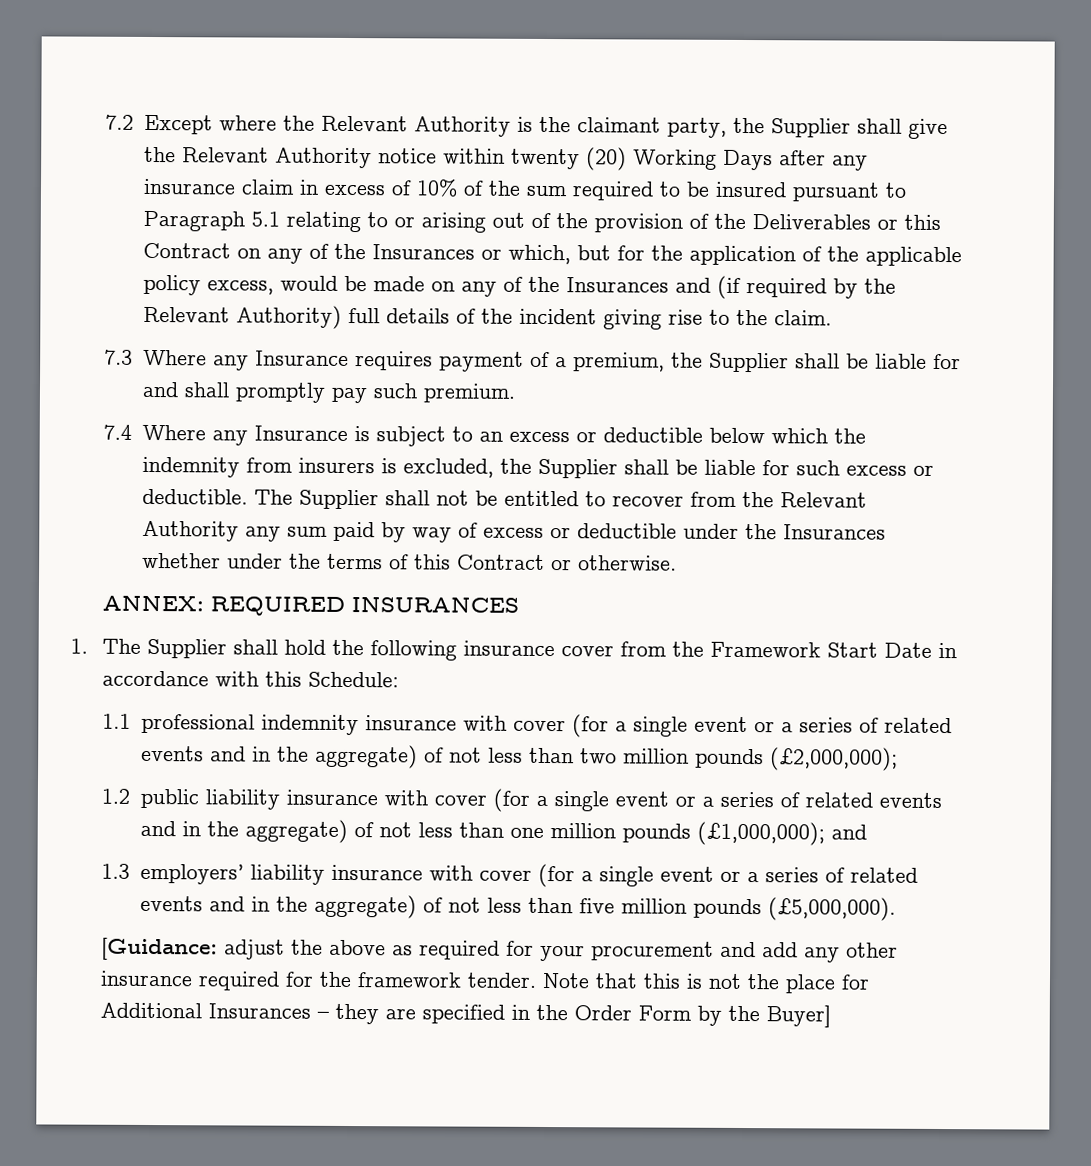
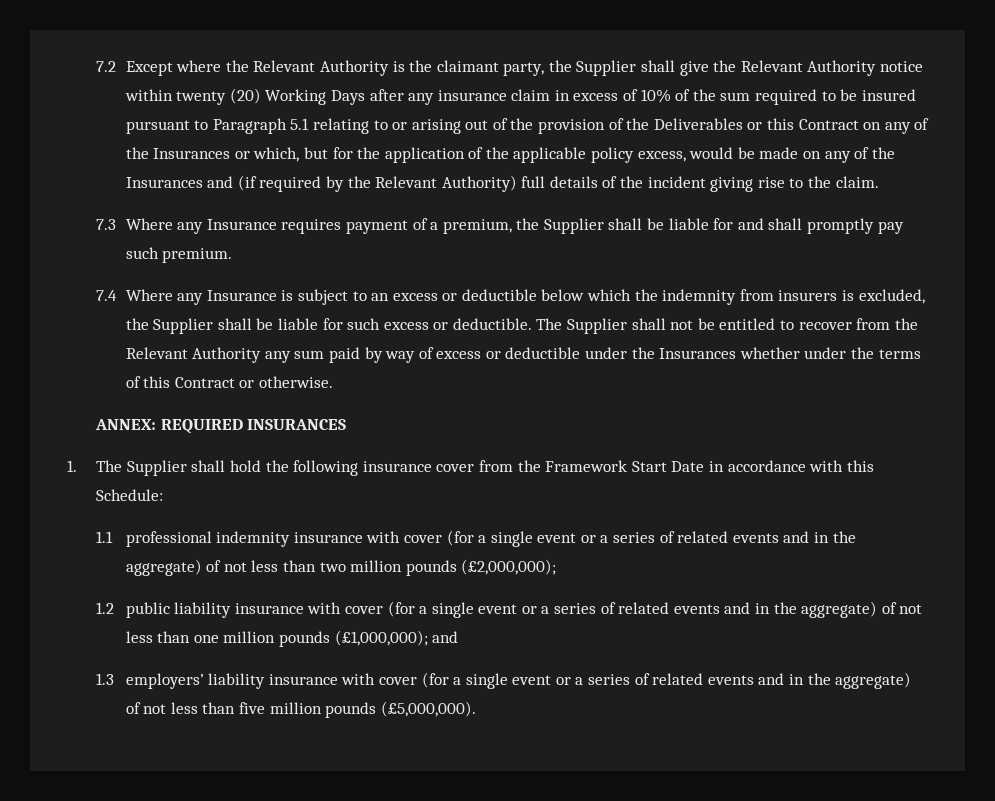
[101,937,899,963] [100,970,871,994] [100,1002,832,1028] // [Guidance: adjust the above as required for your procurement and add any other insurance required for the framework tender. Note that this is not the place for Additional Insurances – they are specified in the Order Form by the Buyer] -> (476, 709) none

